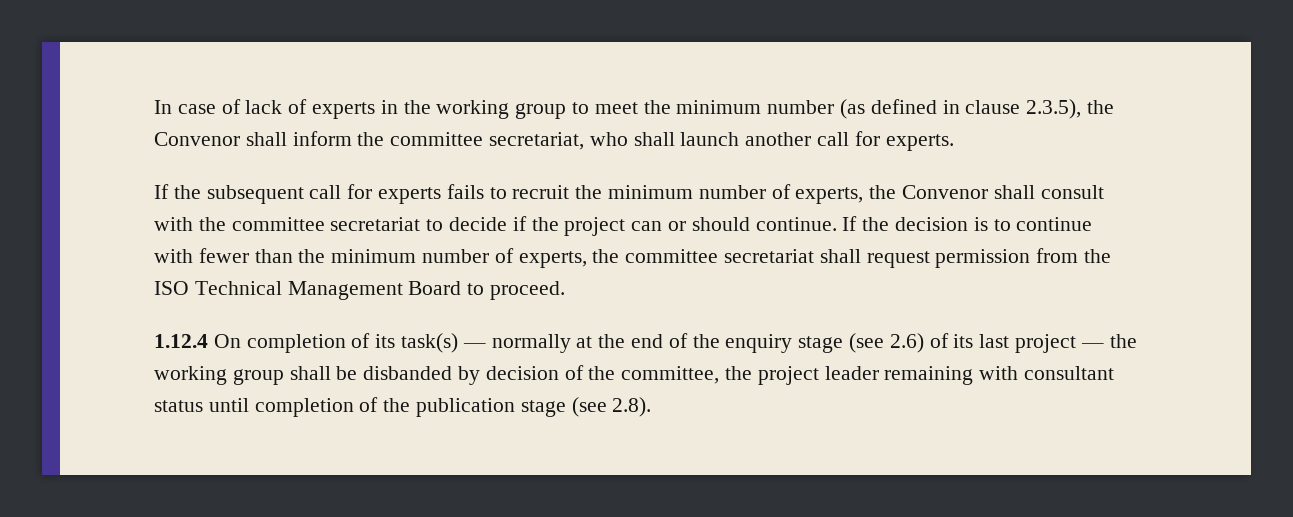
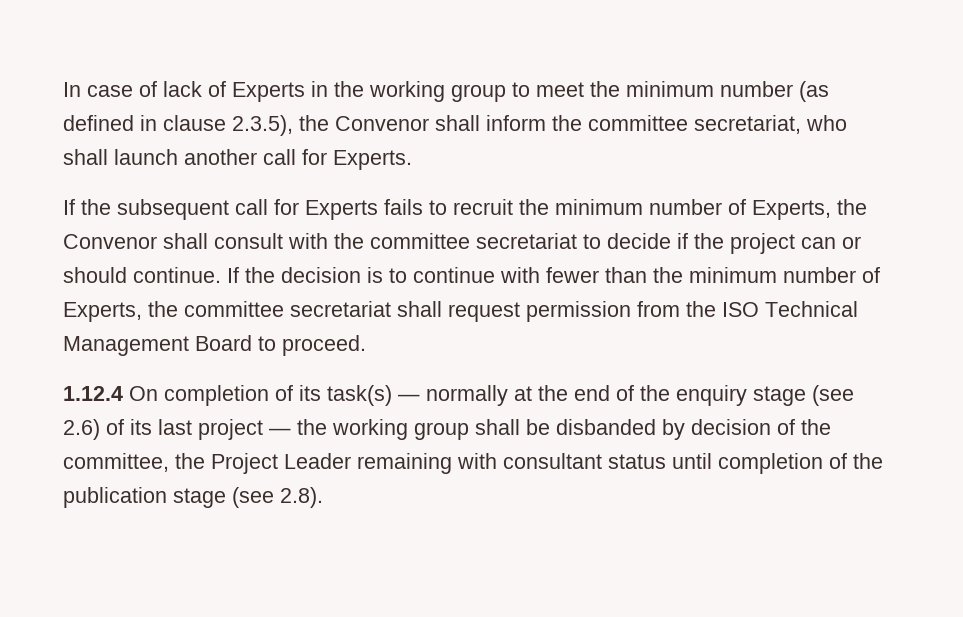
[312,102,376,119] experts -> [232,82,305,102] Experts
[885,134,954,151] experts. -> [333,150,412,170] Experts.
[378,187,442,204] experts -> [305,200,378,220] Experts
[795,187,864,204] experts, -> [752,200,831,220] Experts,
[518,251,587,268] experts, -> [63,302,142,322] Experts,
[757,366,879,385] project leader -> [211,453,351,474] Project Leader

